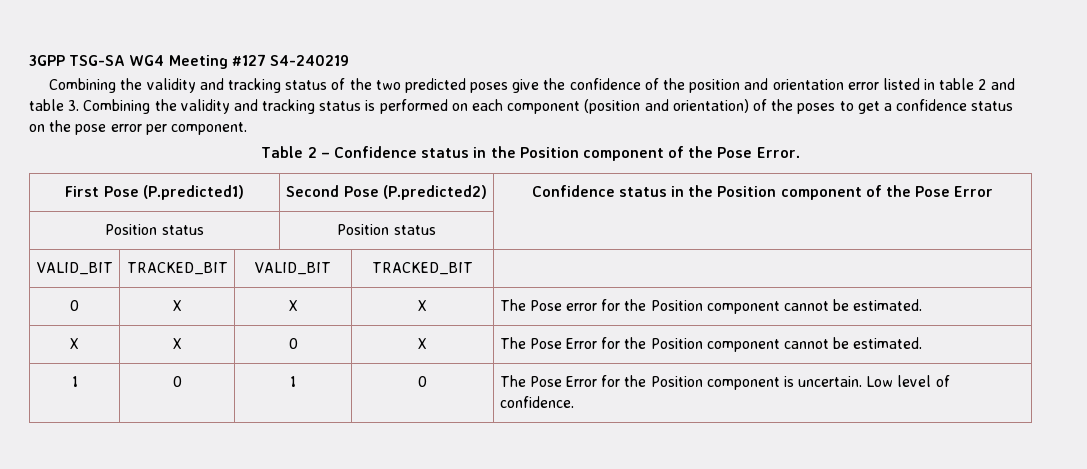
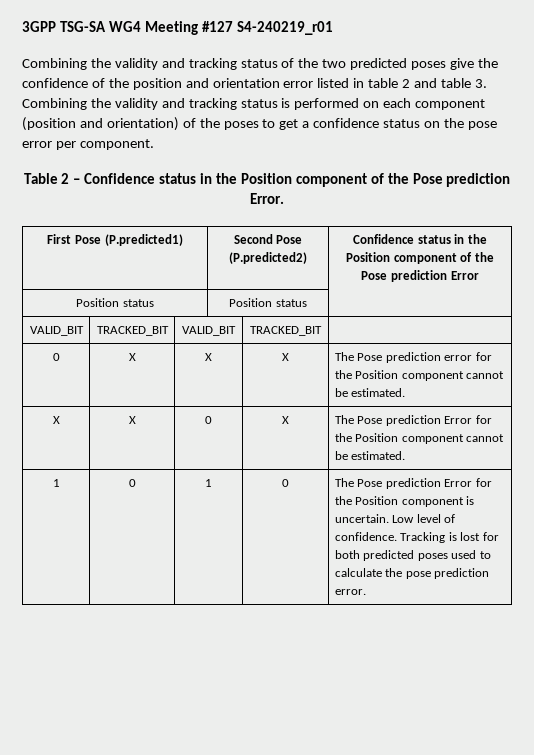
[269,55,349,66] S4-240219 -> [236,21,333,35] S4-240219_r01
(753, 152) none -> [446,173,511,187] prediction
(951, 191) none -> [391,270,447,282] prediction
(562, 305) none -> [385,352,441,363] prediction
(562, 343) none -> [385,415,441,426] prediction
(562, 381) none -> [385,478,441,489] prediction
(574, 402) none -> [400,532,499,543] [334,550,491,561] [334,568,490,579] [334,589,366,595] Tracking is lost for both predicted poses used to calculate the pose prediction error.

